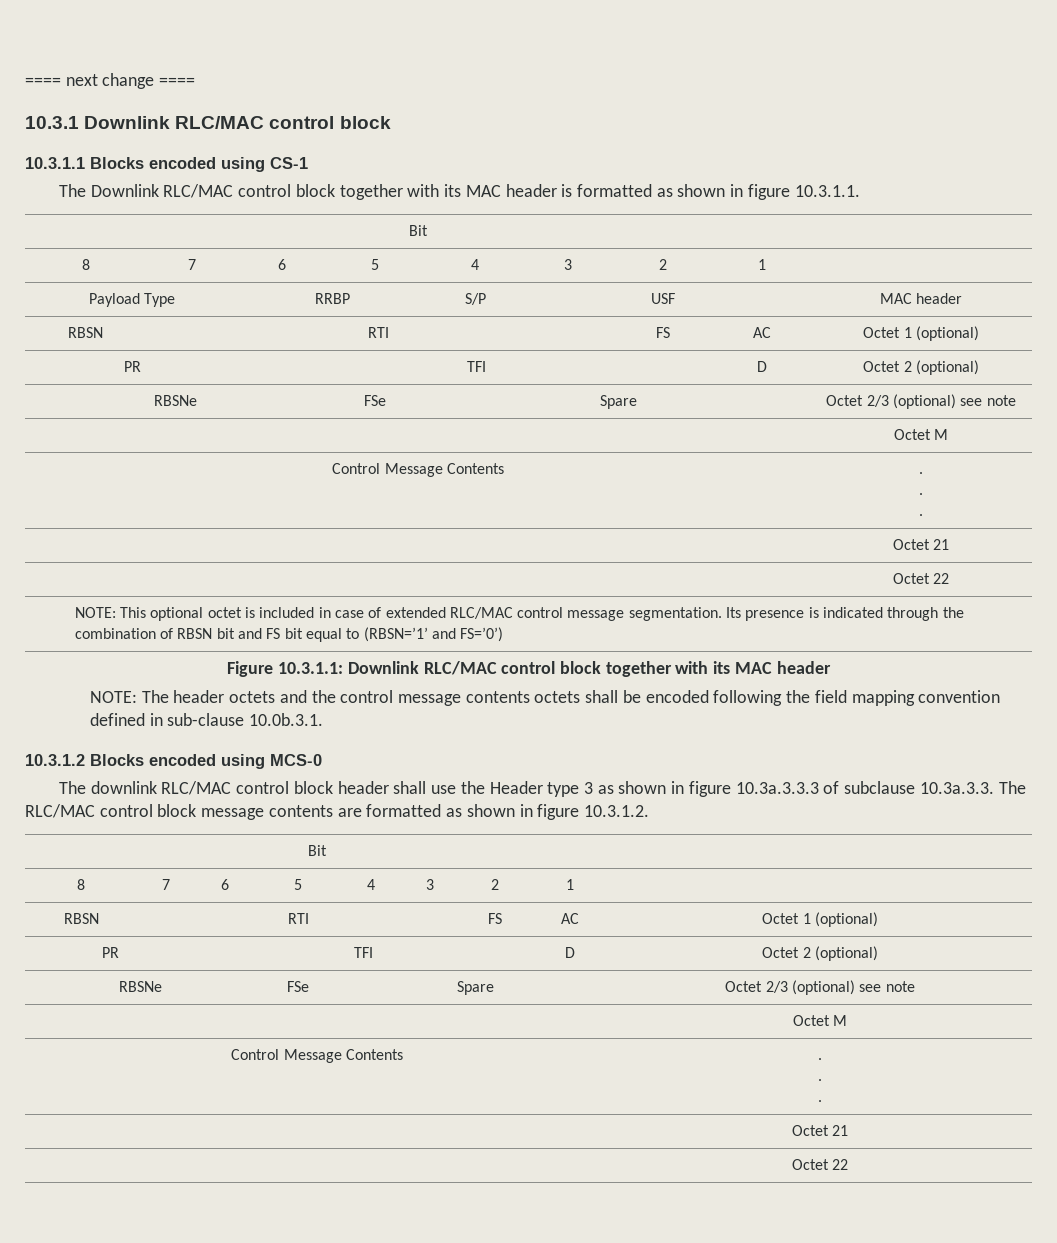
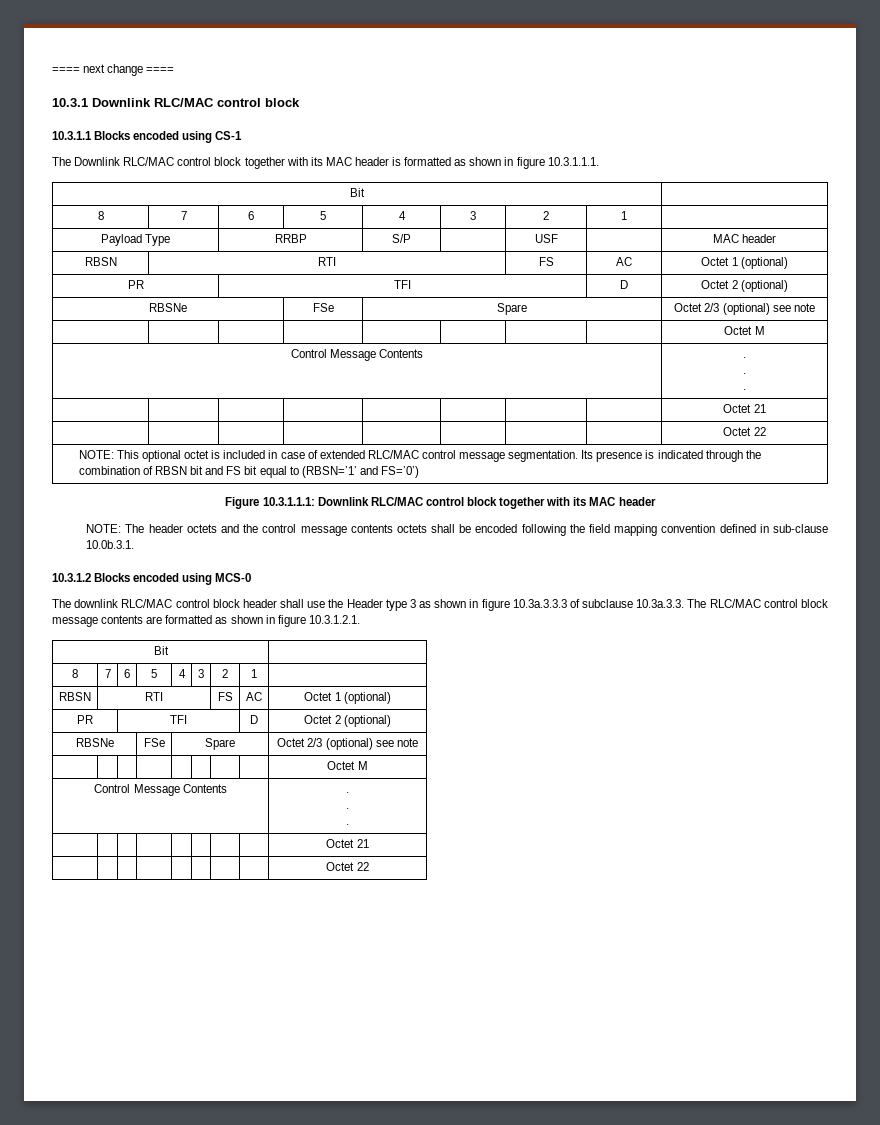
[794,185,860,197] 10.3.1.1. -> [547,157,599,166] 10.3.1.1.1.
[278,662,344,674] 10.3.1.1: -> [262,497,315,506] 10.3.1.1.1:
[583,805,649,817] 10.3.1.2. -> [308,615,360,624] 10.3.1.2.1.

